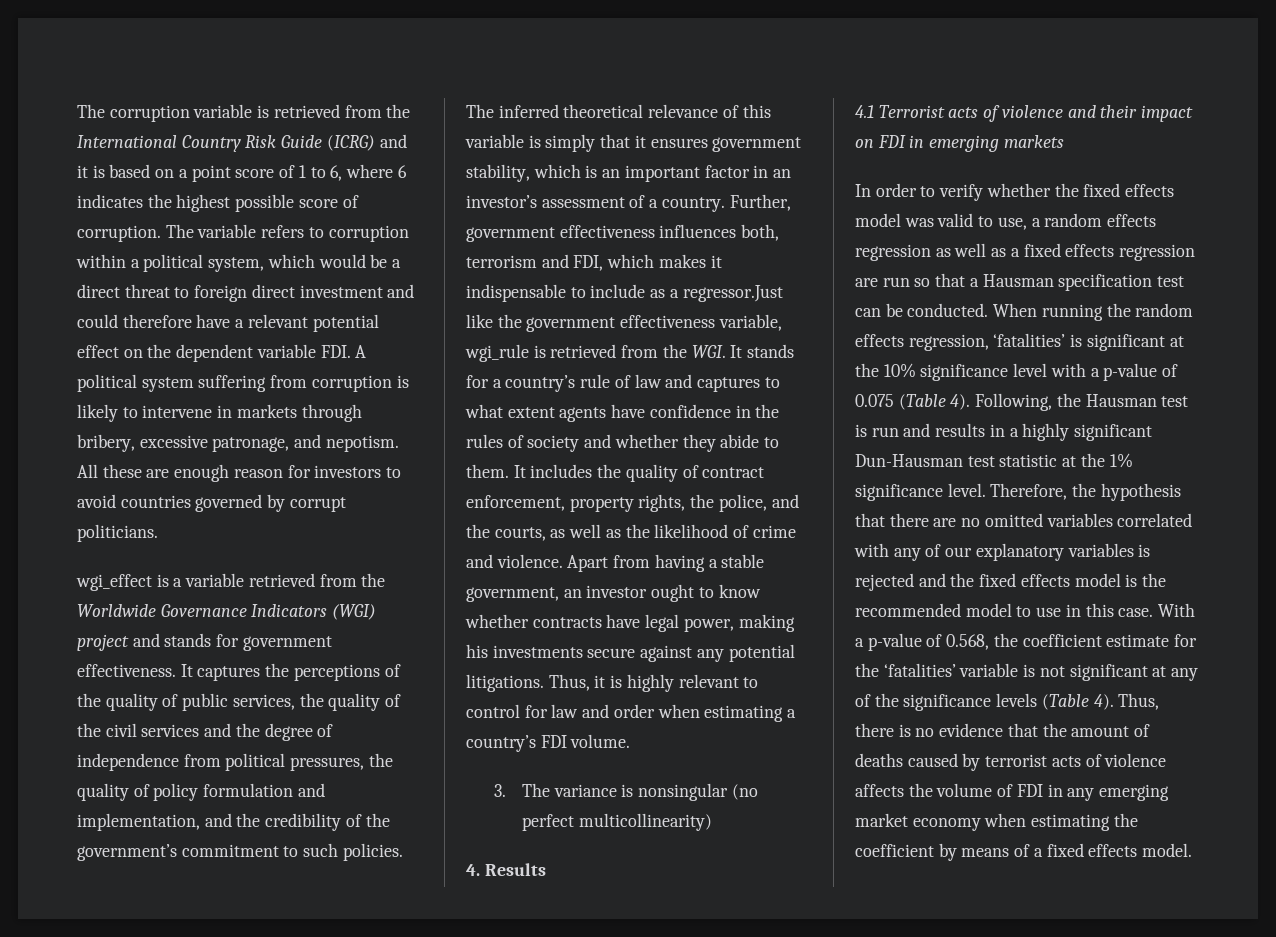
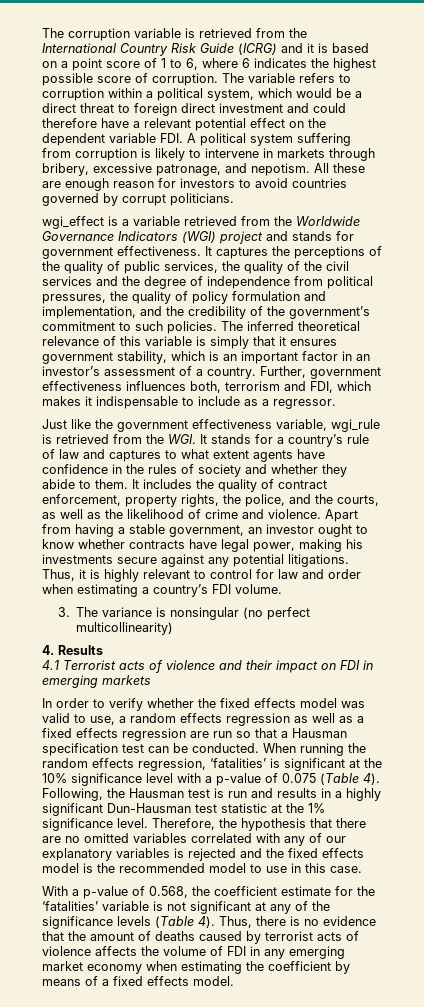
[682,285,783,302] regressor.Just -> [273,399,336,409] [42,419,67,429] regressor. // Just
(1154, 612) none -> (362, 869) //

